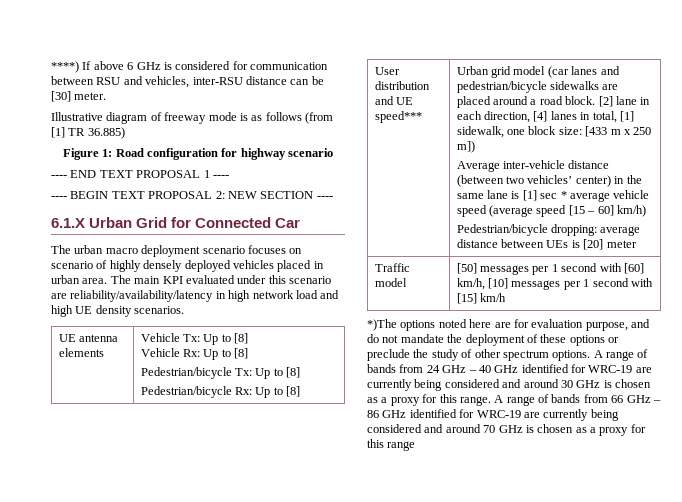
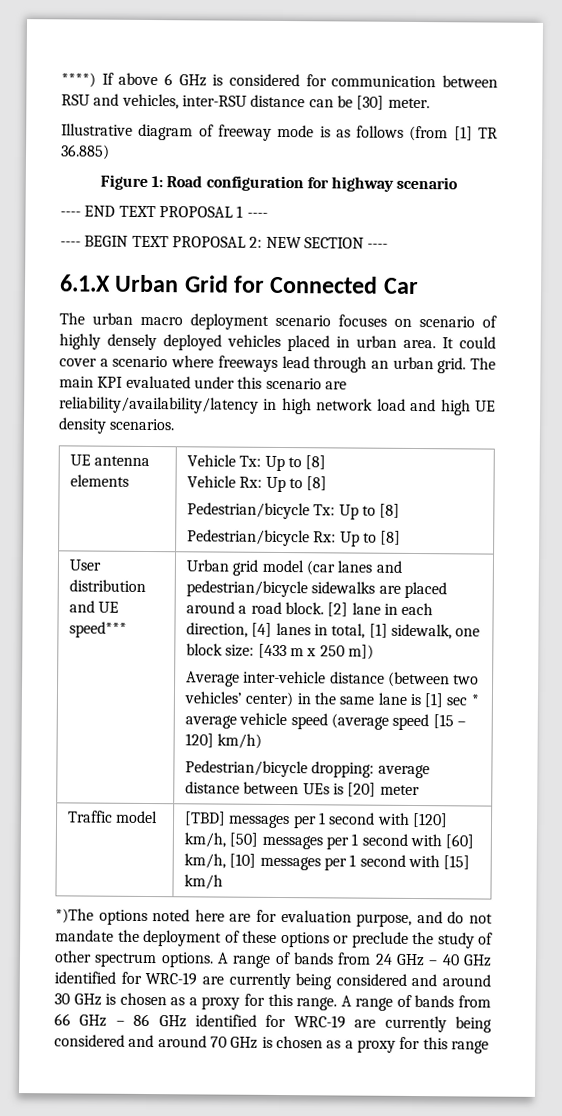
(108, 281) none -> [442,336,496,349] [59,355,467,374] It could cover a scenario where freeways lead through an urban grid.
[597,205,614,216] 60] -> [184,733,214,748] 120]
(407, 282) none -> [183,811,448,829] [183,832,226,848] [TBD] messages per 1 second with [120] km/h,

